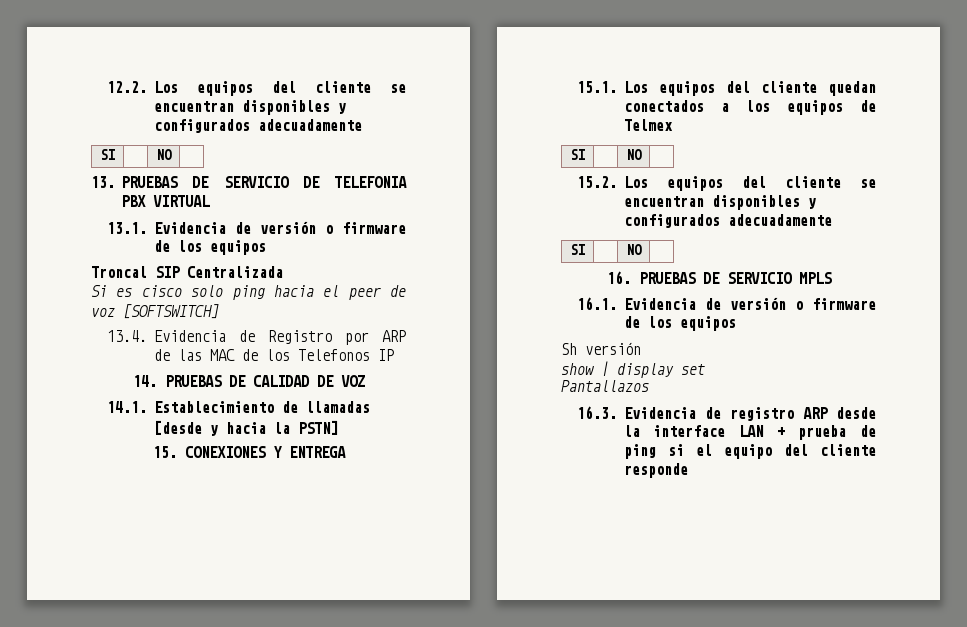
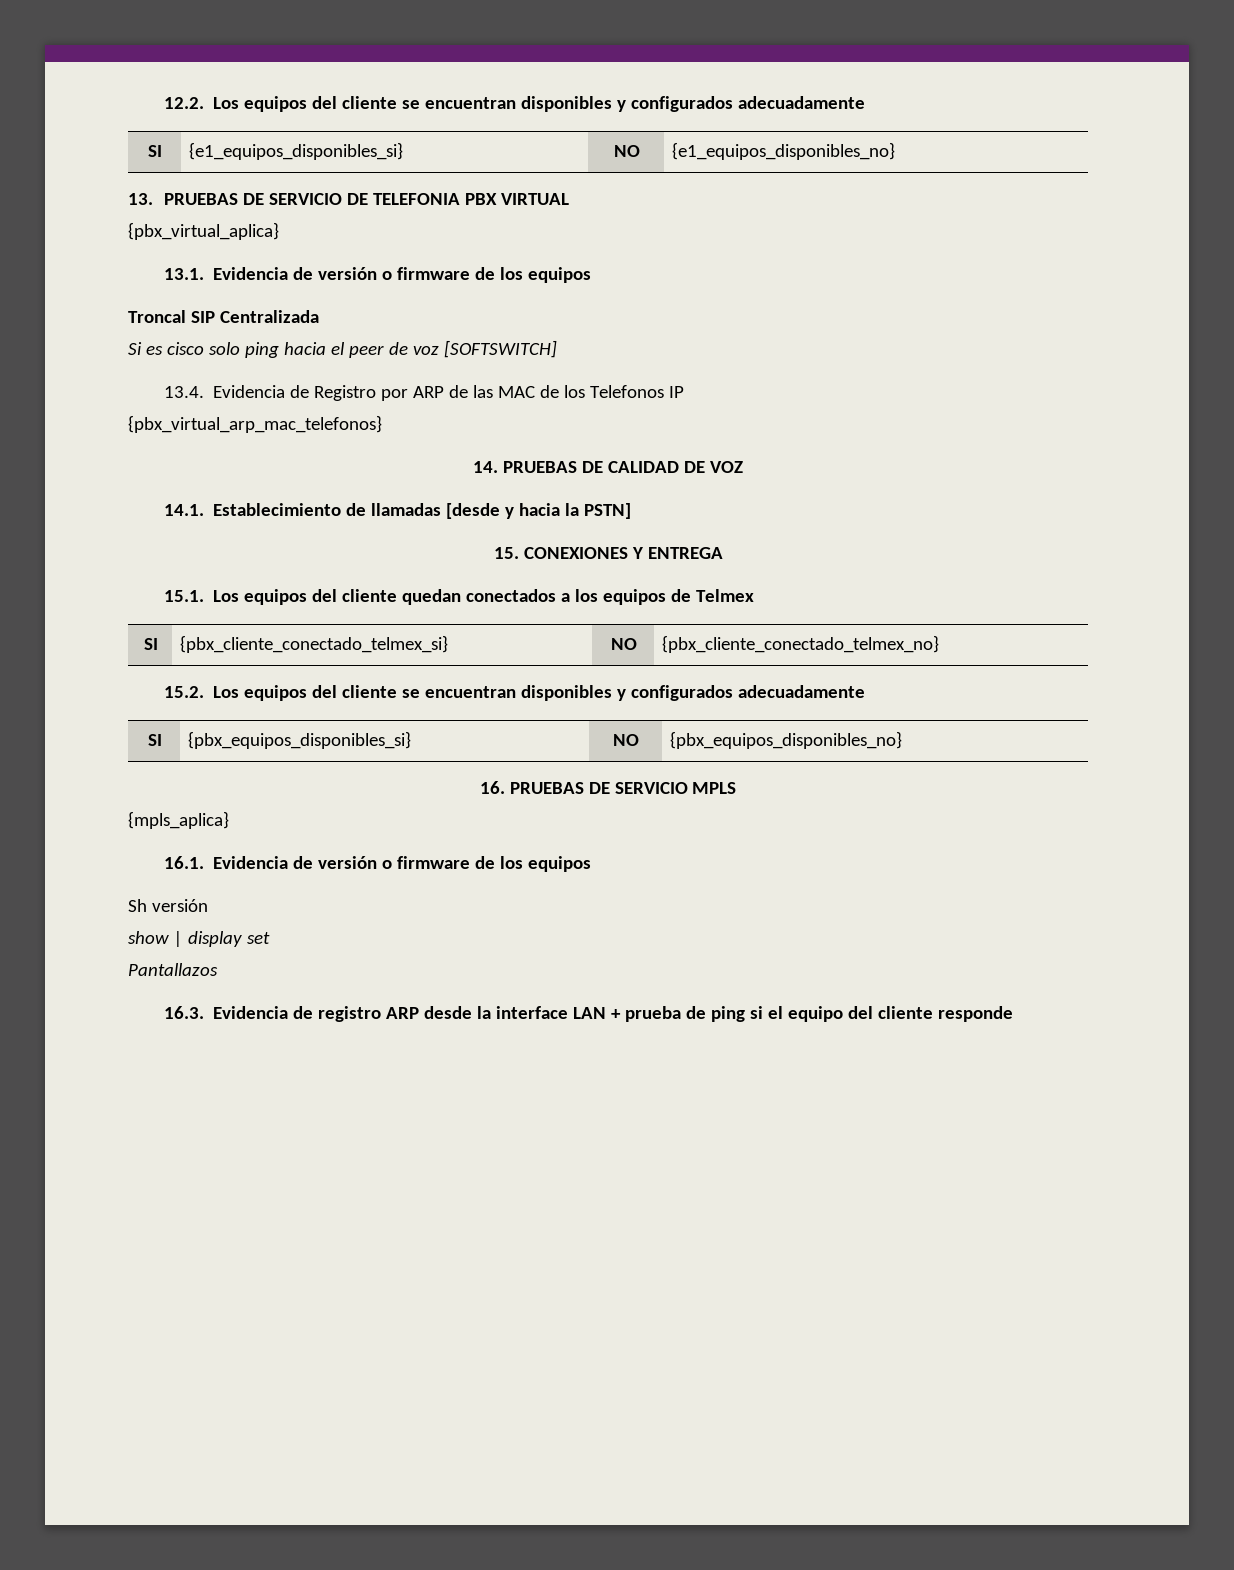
[156,149,172,160] | NO | -> [188,142,403,160] [613,145,640,157] [671,142,895,160] {e1_equipos_disponibles_si} | NO | {e1_equipos_disponibles_no}
(211, 201) none -> [128,222,279,240] // {pbx_virtual_aplica}
(394, 355) none -> [128,415,382,433] // {pbx_virtual_arp_mac_telefonos}
[626,149,642,160] | NO | -> [179,635,448,653] [610,638,637,650] [661,635,939,653] {pbx_cliente_conectado_telmex_si} | NO | {pbx_cliente_conectado_telmex_no}
[626,244,642,255] | NO | -> [187,731,411,749] [613,734,639,746] [669,731,902,749] {pbx_equipos_disponibles_si} | NO | {pbx_equipos_disponibles_no}
(832, 278) none -> [128,811,229,829] // {mpls_aplica}

